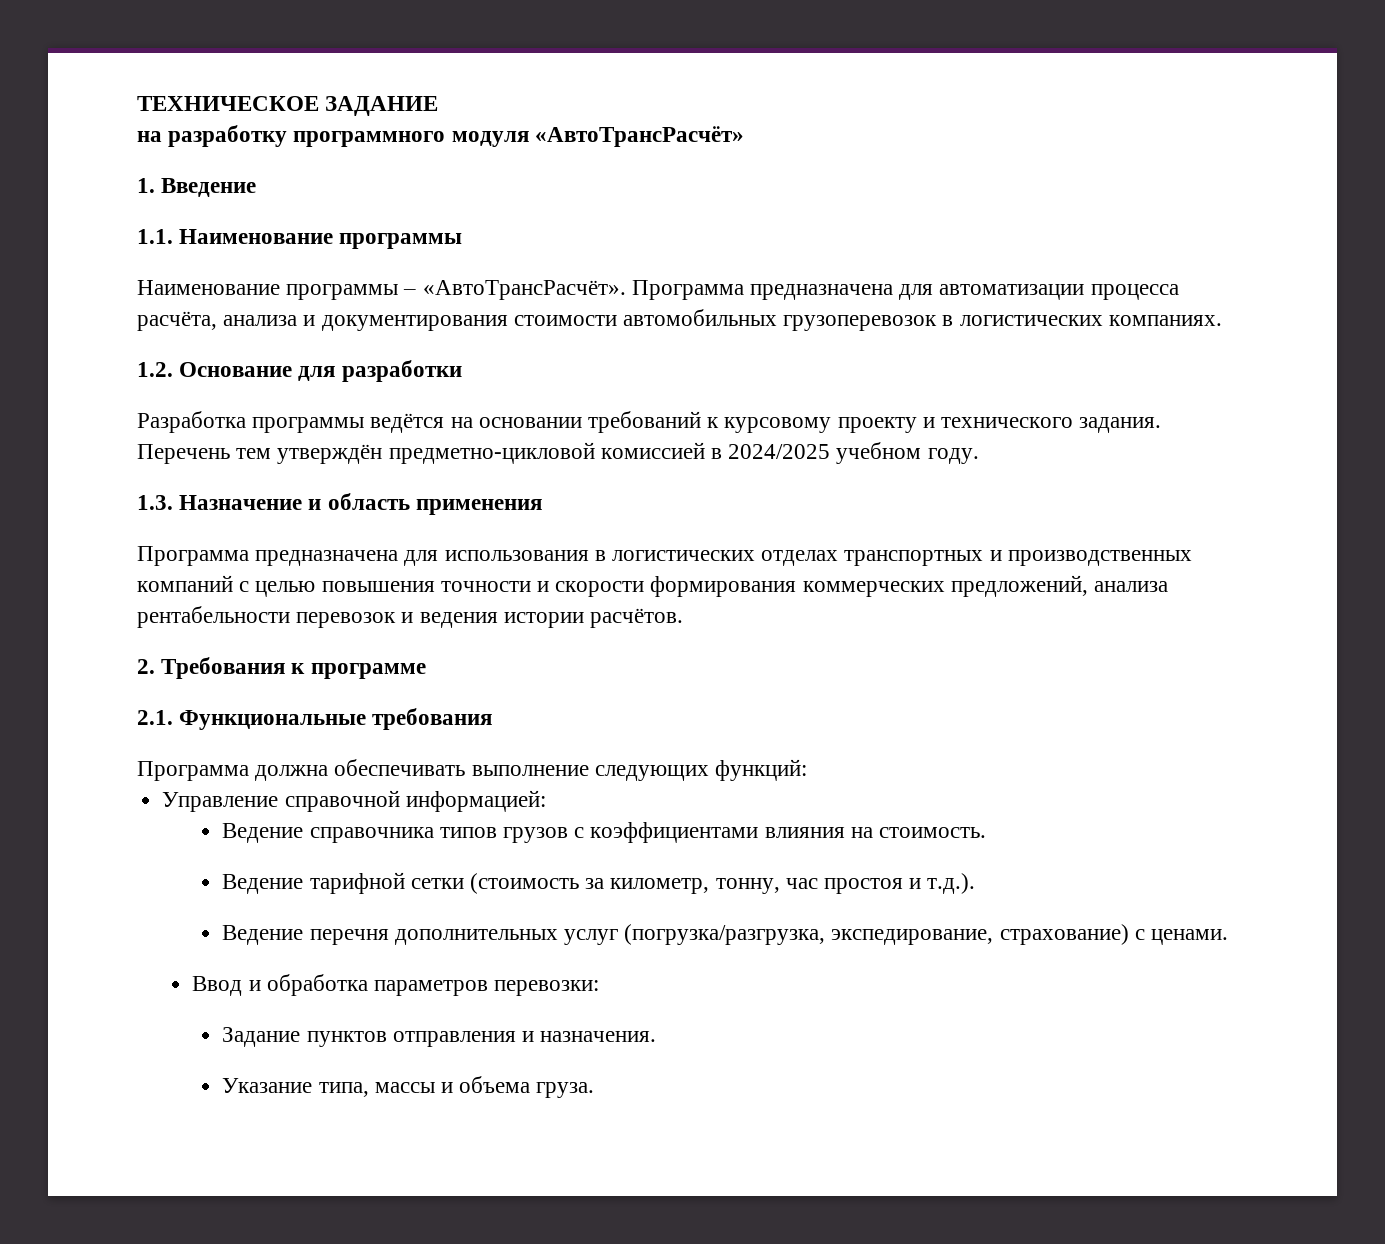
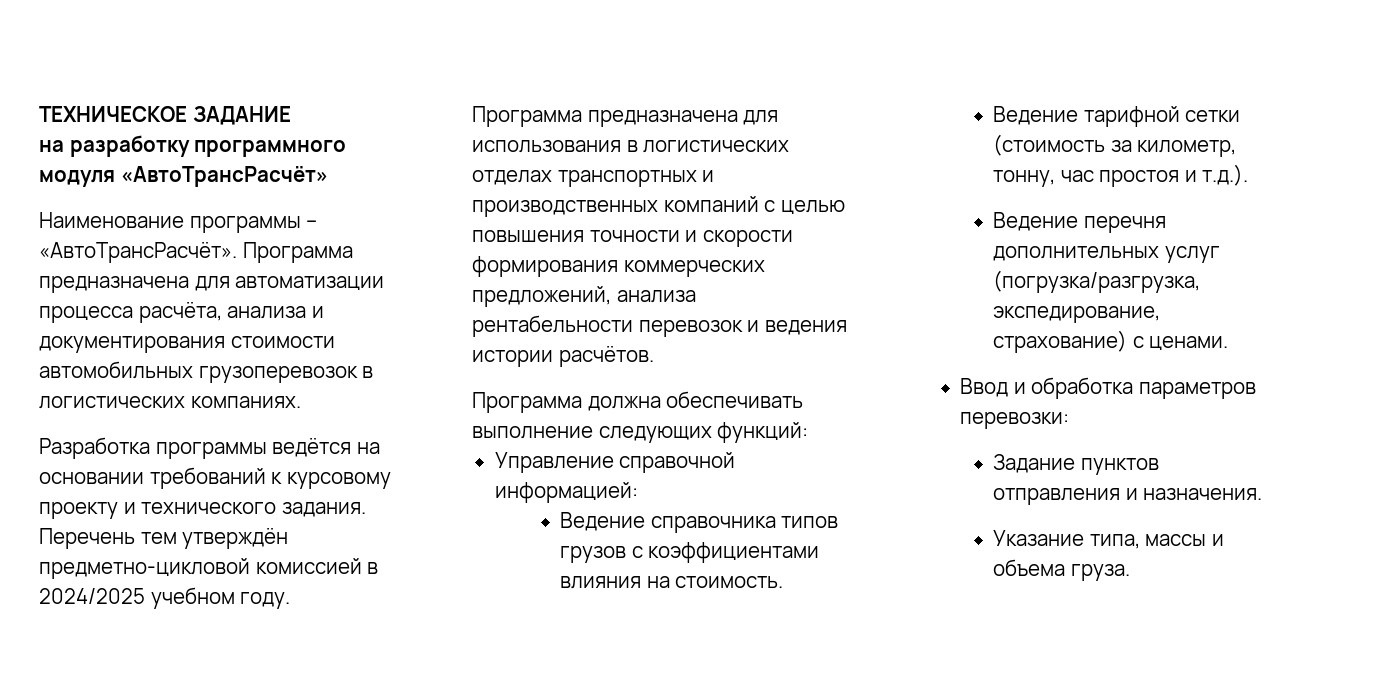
[137,178,257,197] [137,229,463,249] // 1. Введение // 1.1. Наименование программы -> (328, 176) none
[137,360,462,382] // 1.2. Основание для разработки -> (301, 402) none
[137,493,542,515] // 1.3. Назначение и область применения -> (291, 600) none
[137,657,426,679] [137,708,493,730] // 2. Требования к программе // 2.1. Функциональные требования -> (654, 356) none

